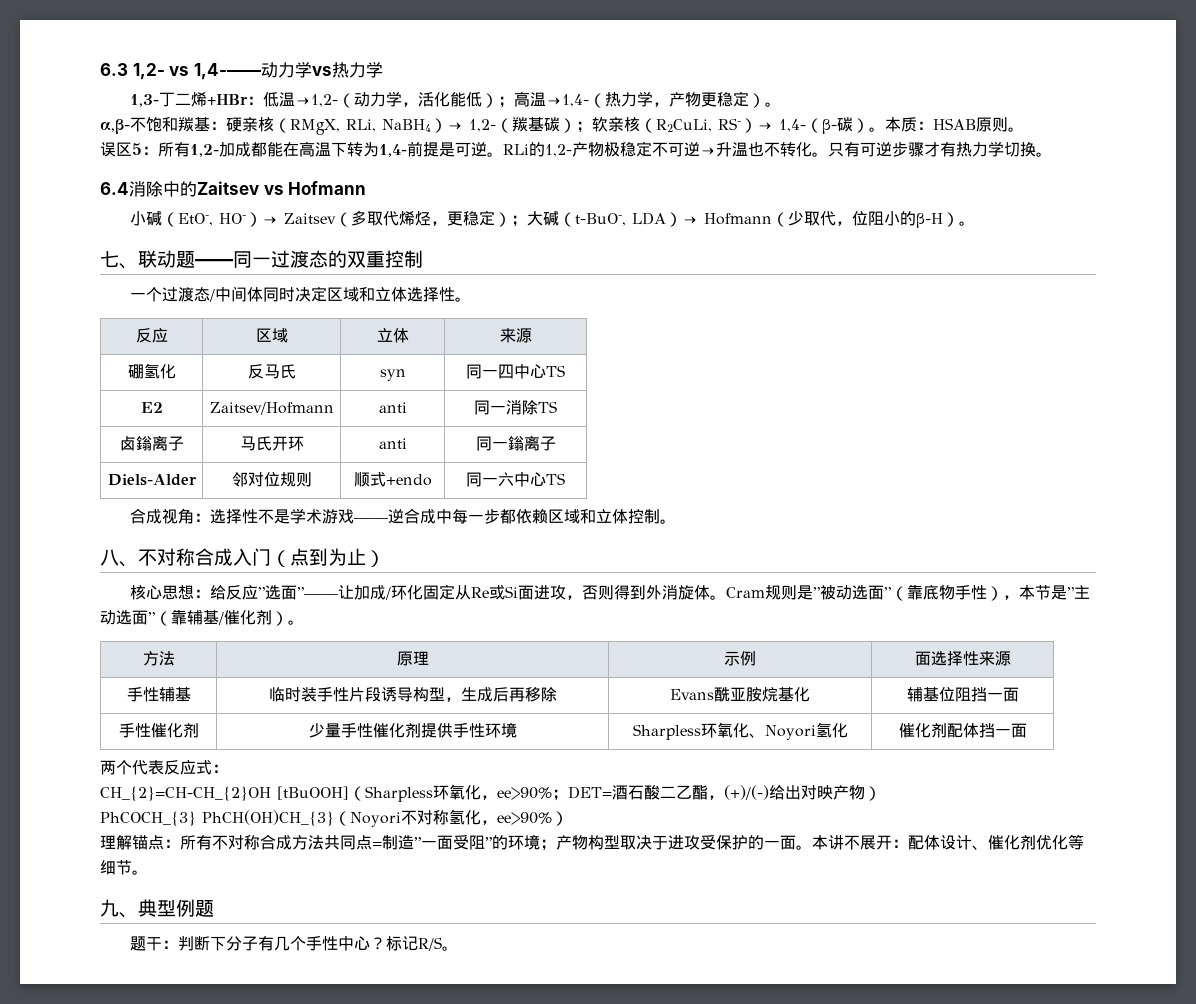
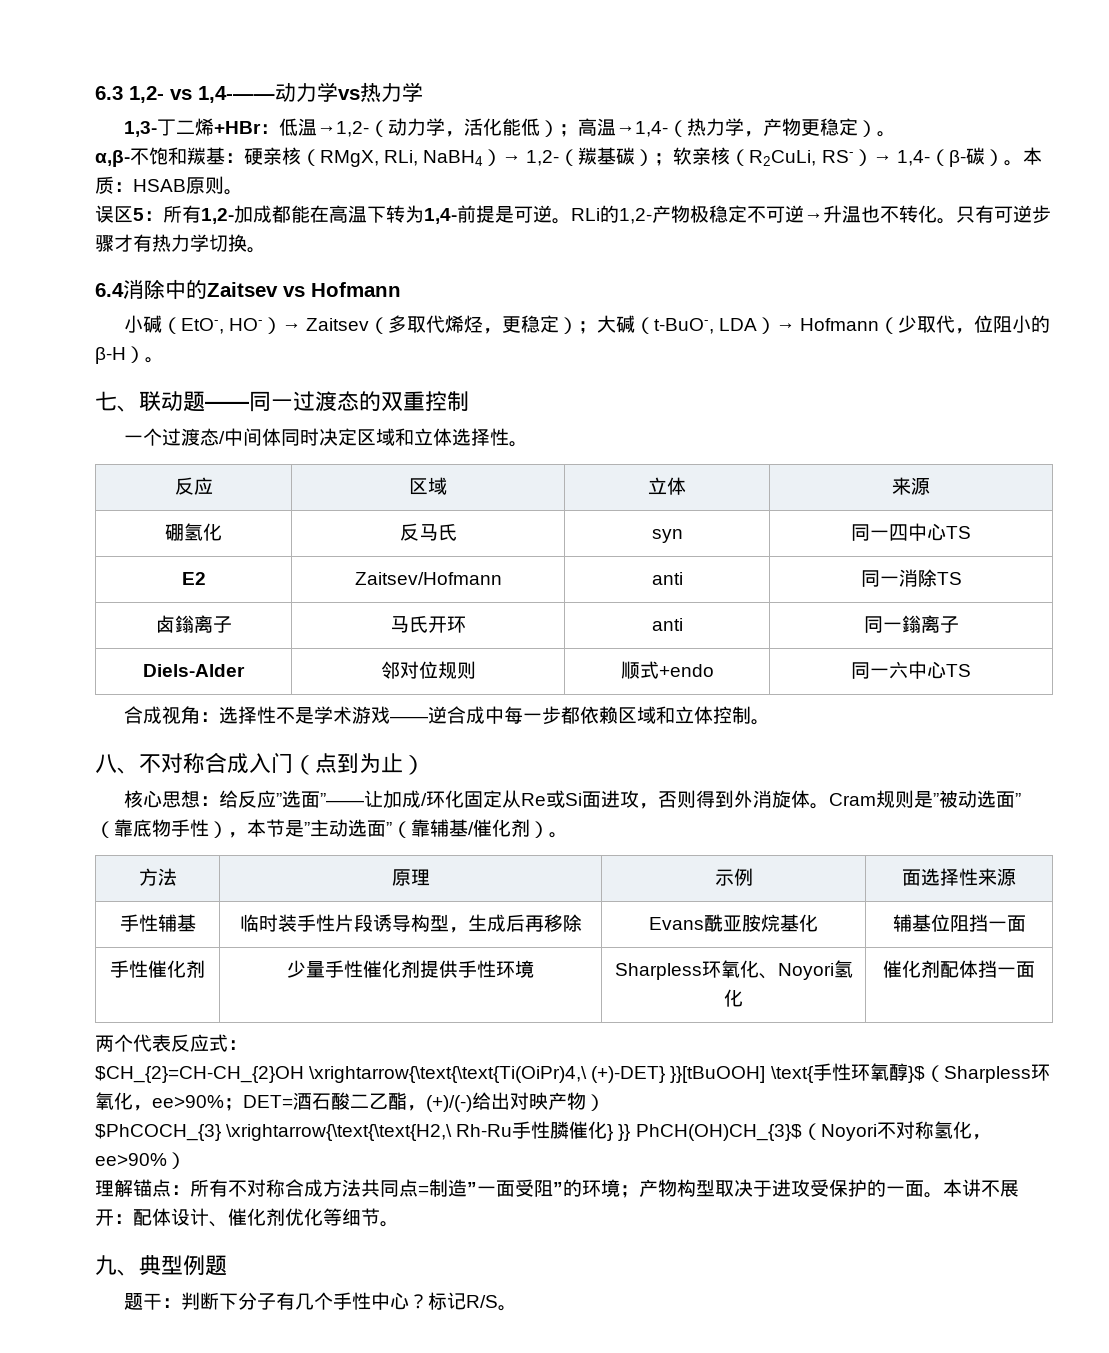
[100,786,349,801] CH_{2}=CH-CH_{2}OH [tBuOOH] -> [95,1063,925,1083] $CH_{2}=CH-CH_{2}OH \xrightarrow{\text{\text{Ti(OiPr)4,\ (+)-DET} }}[tBuOOH] \text{手性环氧醇}$
[100,810,334,826] PhCOCH_{3} PhCH(OH)CH_{3} -> [95,1121,802,1141] $PhCOCH_{3} \xrightarrow{\text{\text{H2,\ Rh-Ru手性膦催化} }} PhCH(OH)CH_{3}$

